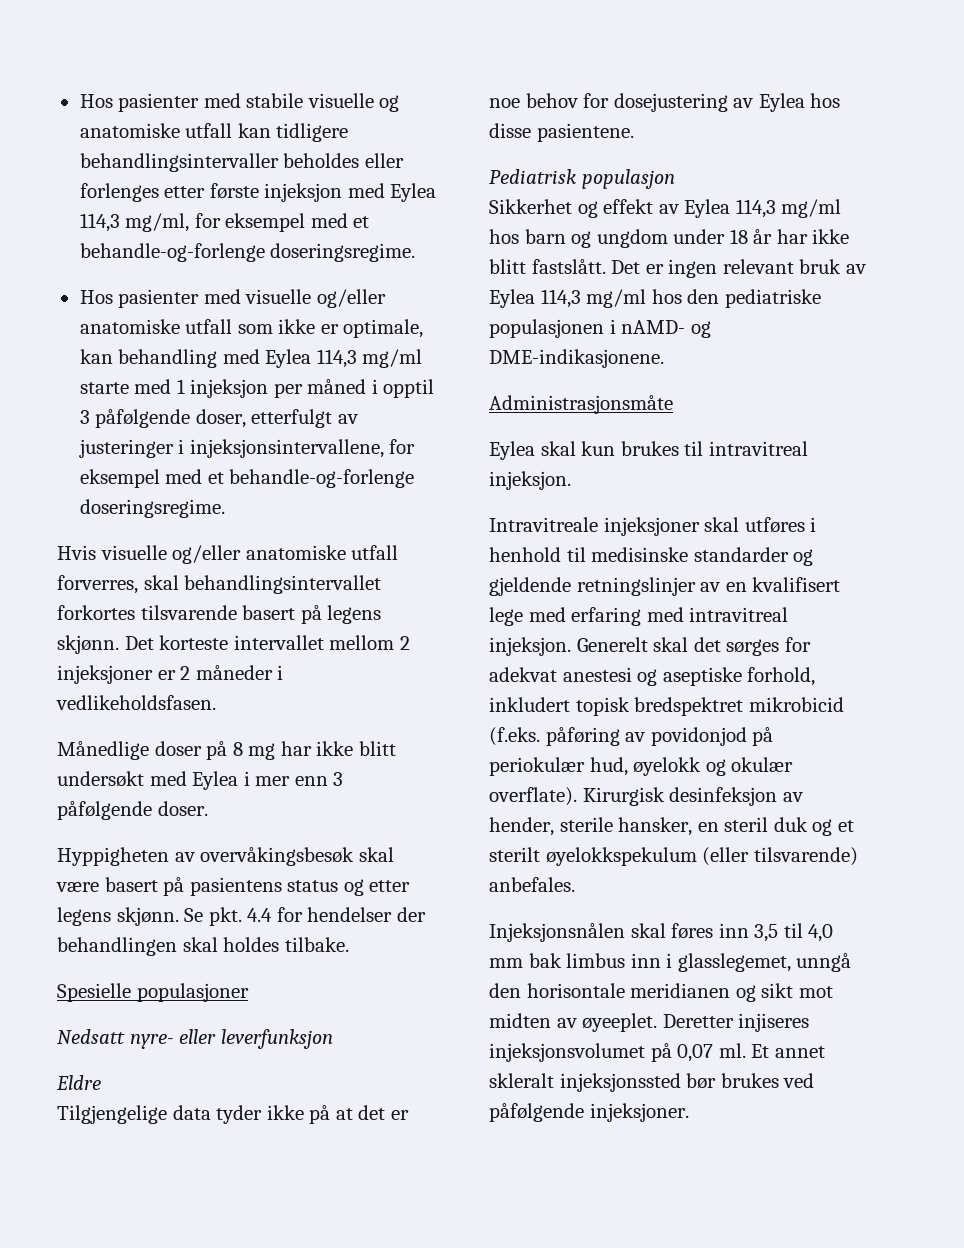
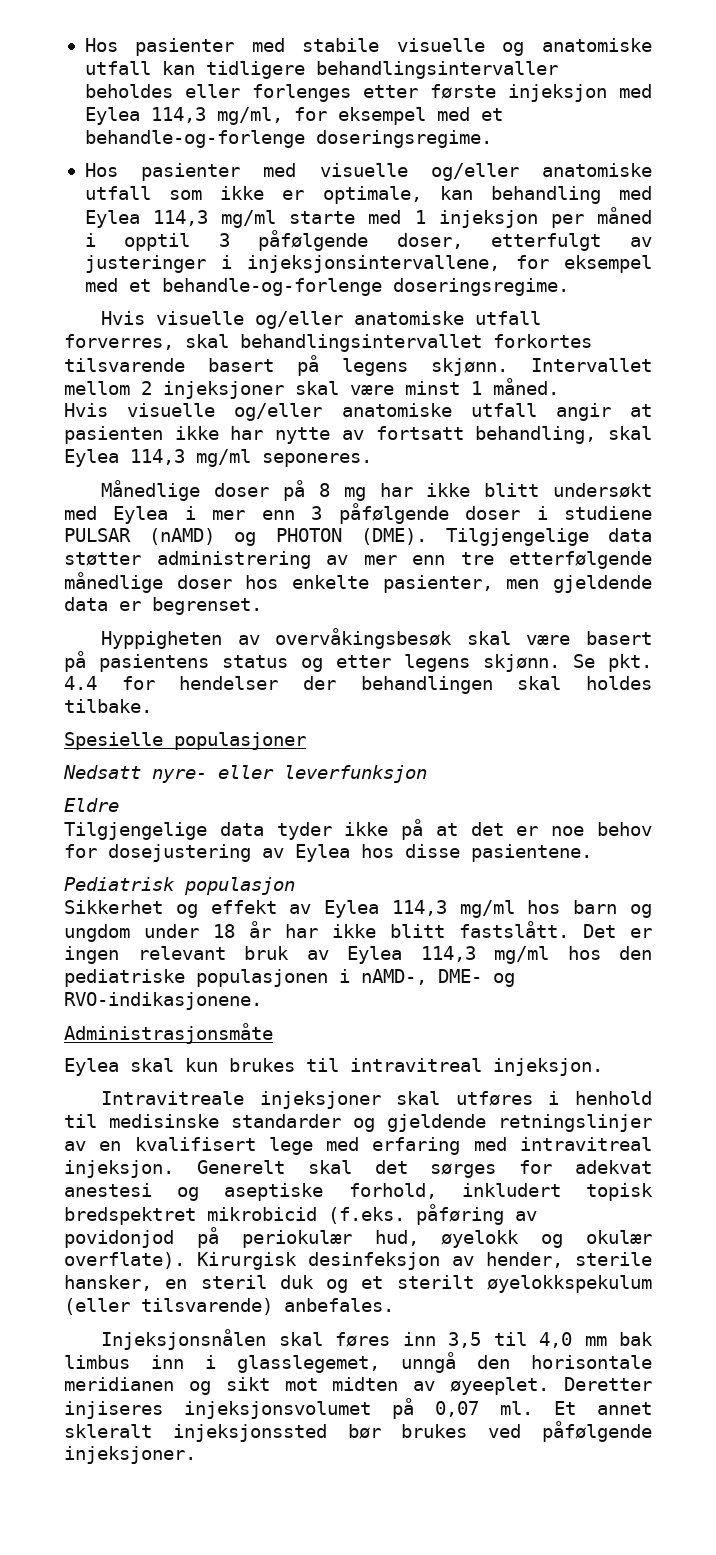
[124,635,410,650] [57,665,284,684] [56,695,216,710] Det korteste intervallet mellom 2 injeksjoner er 2 måneder i vedlikeholdsfasen. -> [531,358,652,372] [64,378,559,399] [64,403,652,421] [64,426,652,444] [64,449,372,467] Intervallet mellom 2 injeksjoner skal være minst 1 måned. // Hvis visuelle og/eller anatomiske utfall angir at pasienten ikke har nytte av fortsatt behandling, skal Eylea 114,3 mg/ml seponeres.
[157,801,208,816] doser. -> [465,506,652,520] [64,528,652,546] [64,551,652,569] [64,572,652,593] [64,597,262,615] doser i studiene PULSAR (nAMD) og PHOTON (DME). Tilgjengelige data støtter administrering av mer enn tre etterfølgende månedlige doser hos enkelte pasienter, men gjeldende data er begrenset.
[621,320,711,338] [489,349,664,368] nAMD- og DME-indikasjonene. -> [361,969,515,987] [64,992,262,1010] nAMD-, DME- og RVO-indikasjonene.

